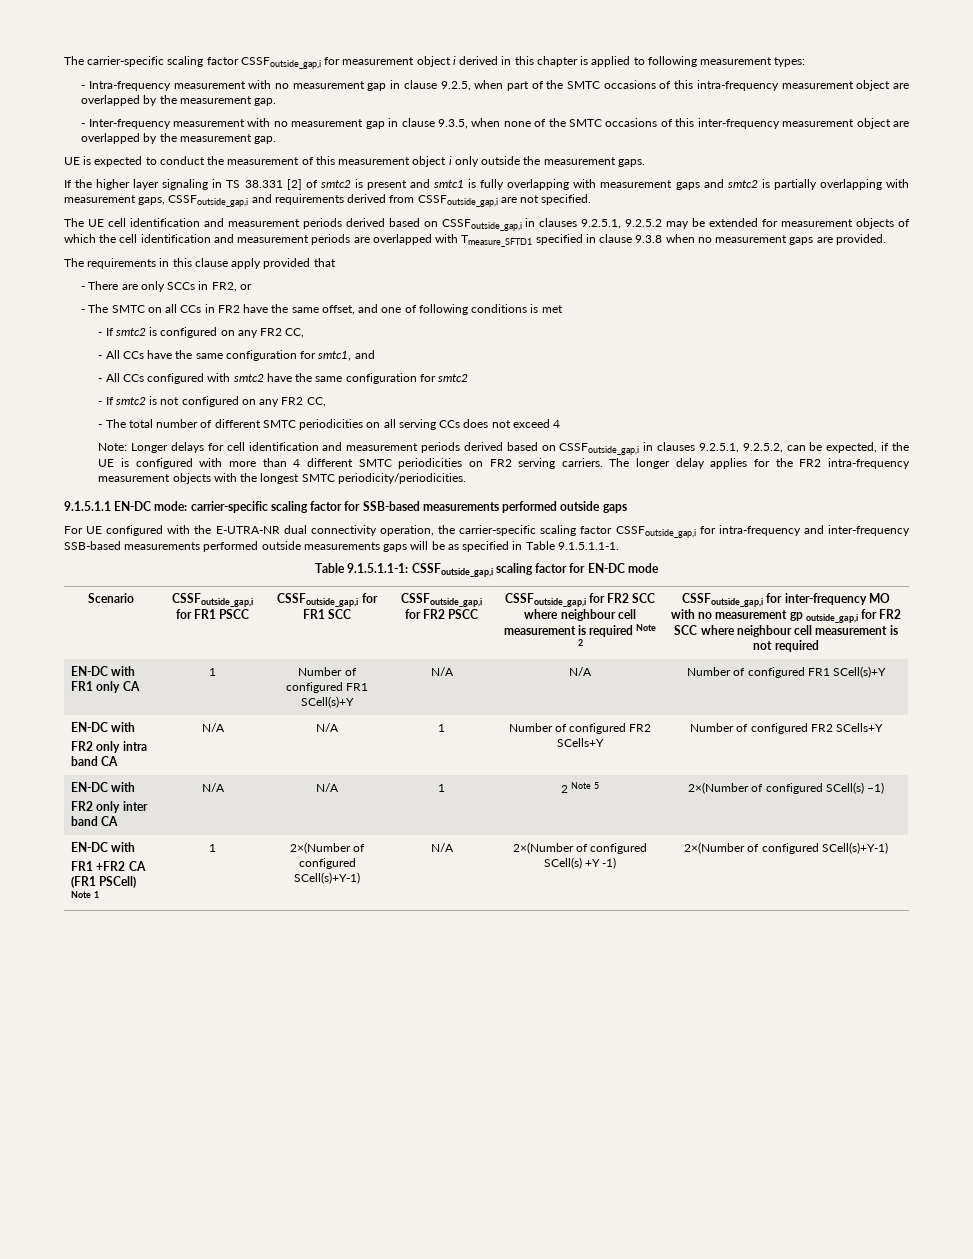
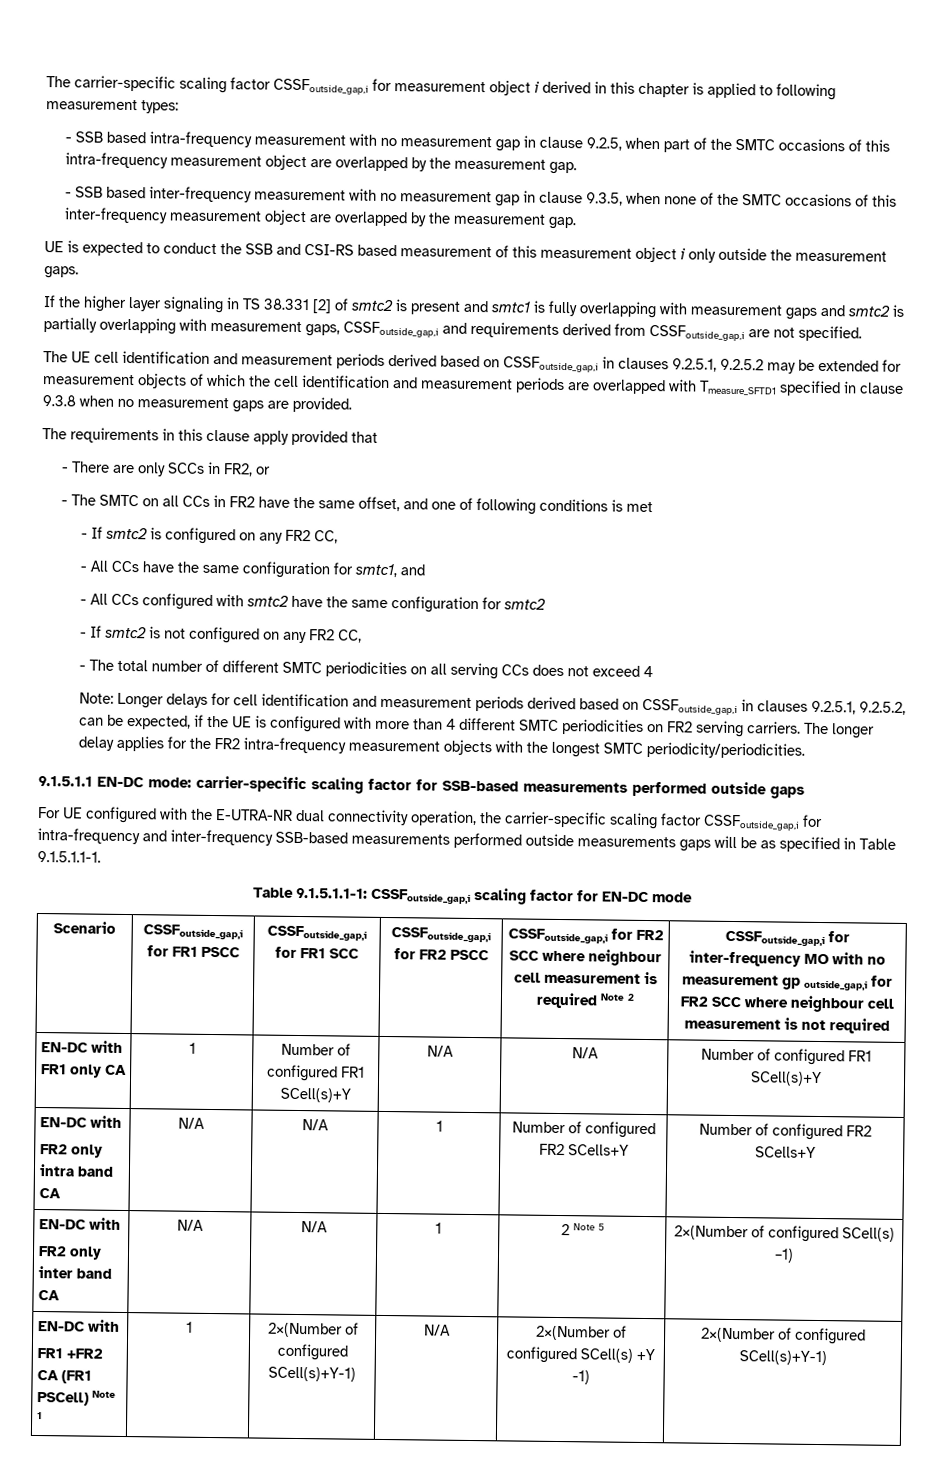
[88,81,171,91] Intra-frequency -> [75,131,253,148] SSB based intra-frequency
[88,119,171,129] Inter-frequency -> [75,186,253,203] SSB based inter-frequency
(225, 160) none -> [245,243,397,257] SSB and CSI-RS based

